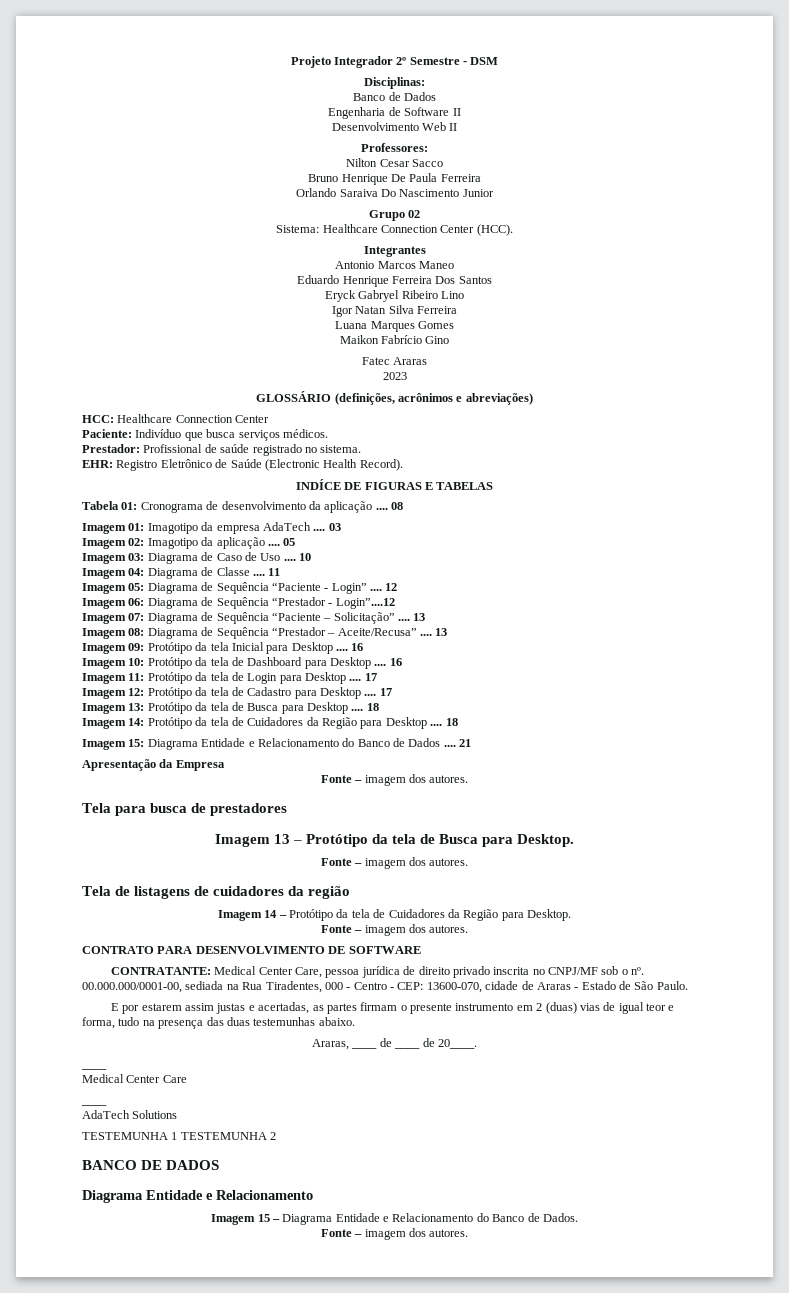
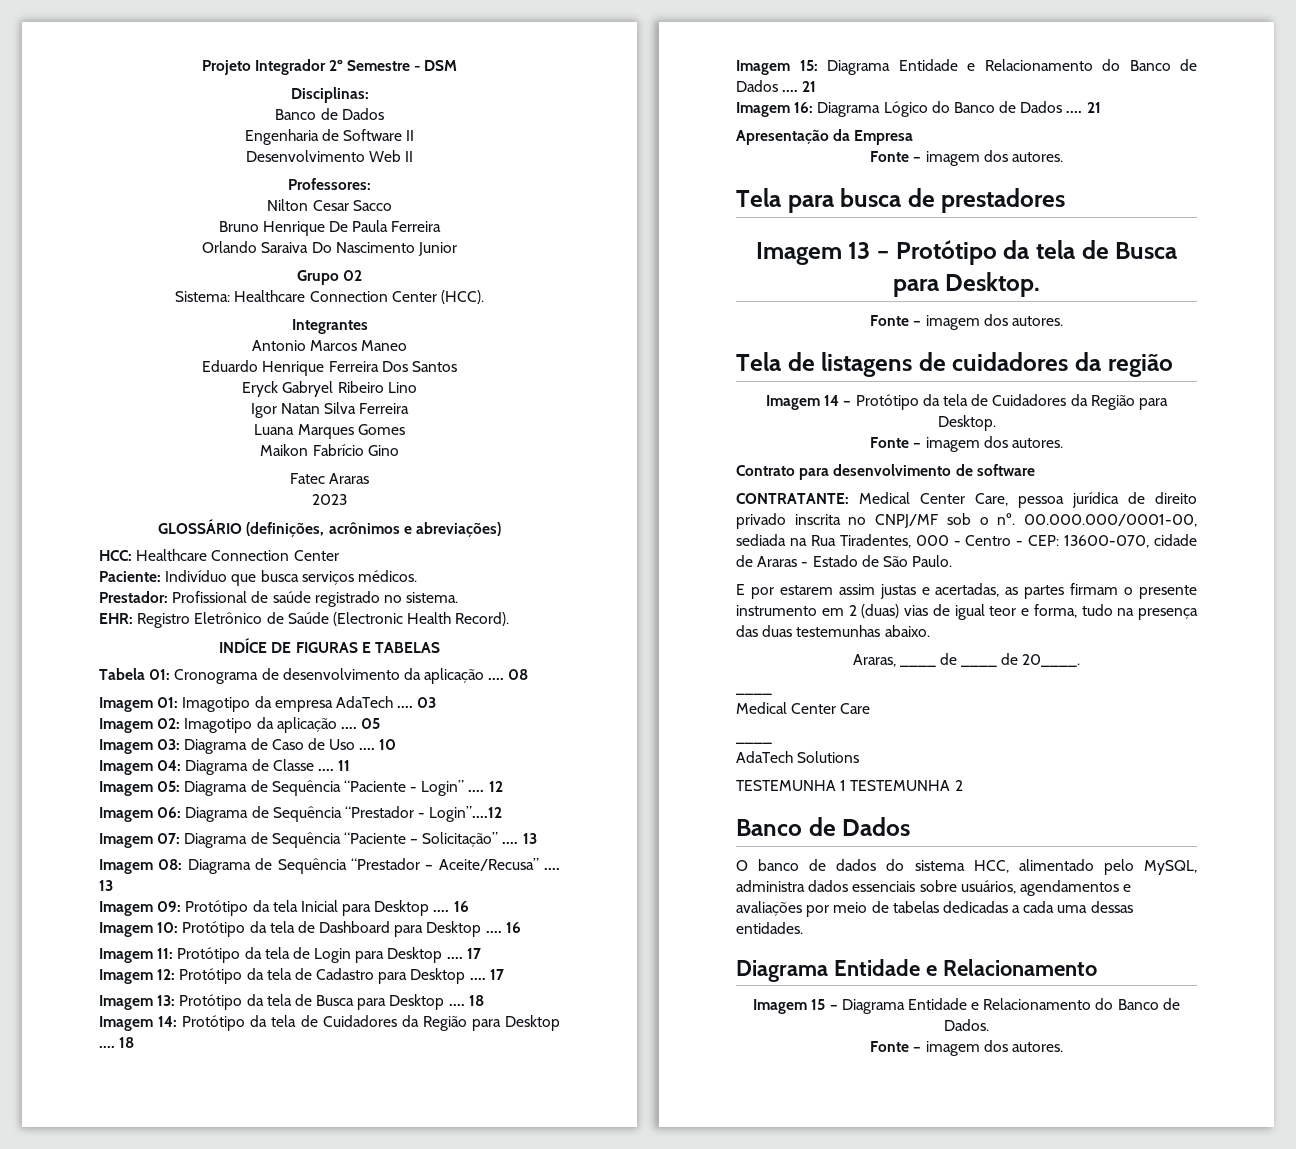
(472, 743) none -> [736,101,1101,117] // Imagem 16: Diagrama Lógico do Banco de Dados .... 21
[82,946,421,954] CONTRATO PARA DESENVOLVIMENTO DE SOFTWARE -> [736,464,1035,480] Contrato para desenvolvimento de software
[82,1160,220,1170] BANCO DE DADOS -> [736,817,911,836] [736,859,1197,875] [736,880,1132,896] [736,901,1133,917] [736,922,803,934] Banco de Dados // O banco de dados do sistema HCC, alimentado pelo MySQL, administra dados essenciais sobre usuários, agendamentos e avaliações por meio de tabelas dedicadas a cada uma dessas entidades.

